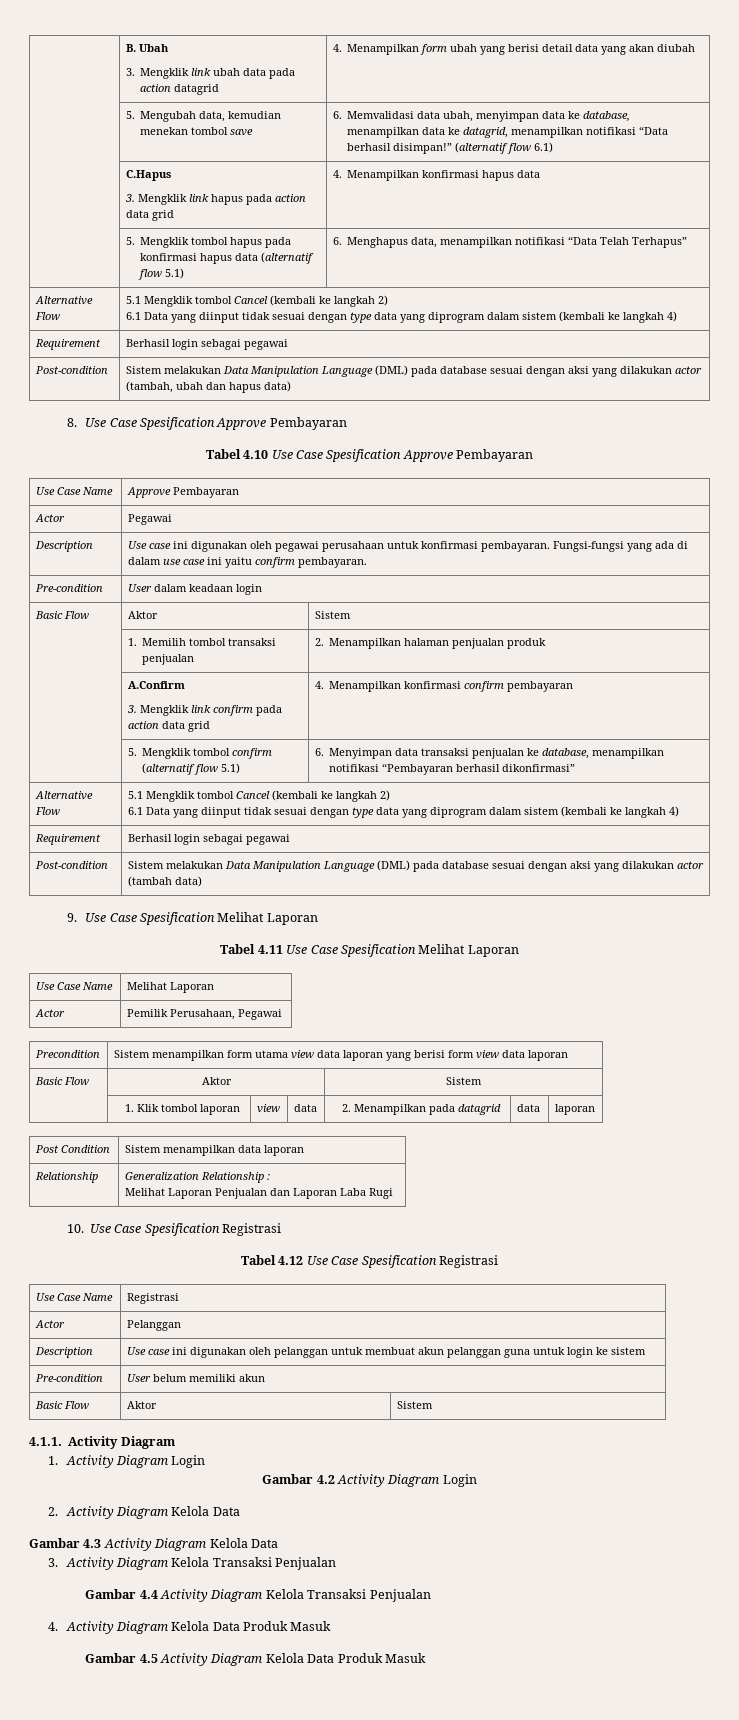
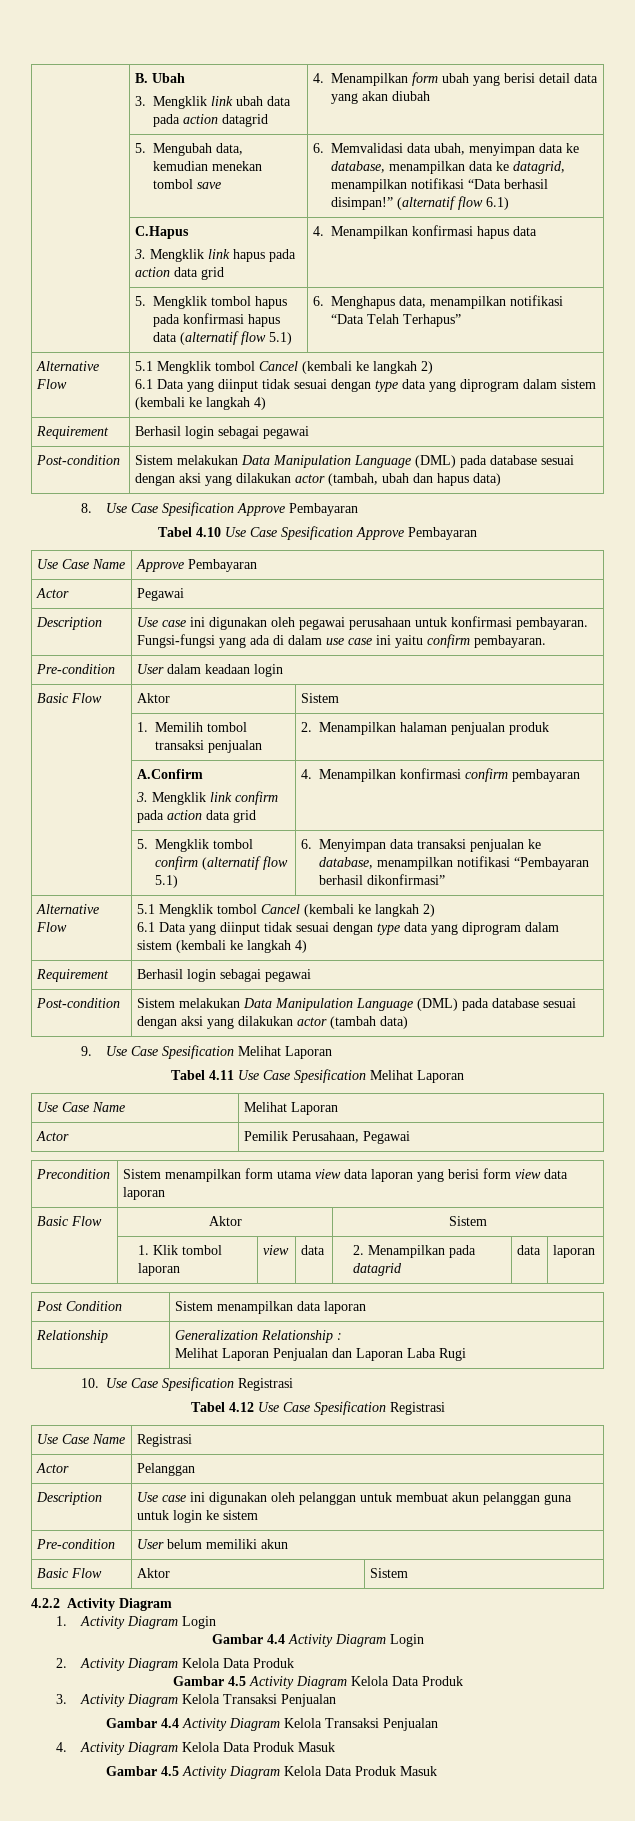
[29,1437,62,1446] 4.1.1. -> [31,1598,60,1608] 4.2.2
[316,1475,335,1484] 4.2 -> [266,1634,285,1644] 4.4
[29,1538,278,1551] // Gambar 4.3 Activity Diagram Kelola Data -> [252,1658,294,1668] [172,1676,463,1689] Produk // Gambar 4.5 Activity Diagram Kelola Data Produk

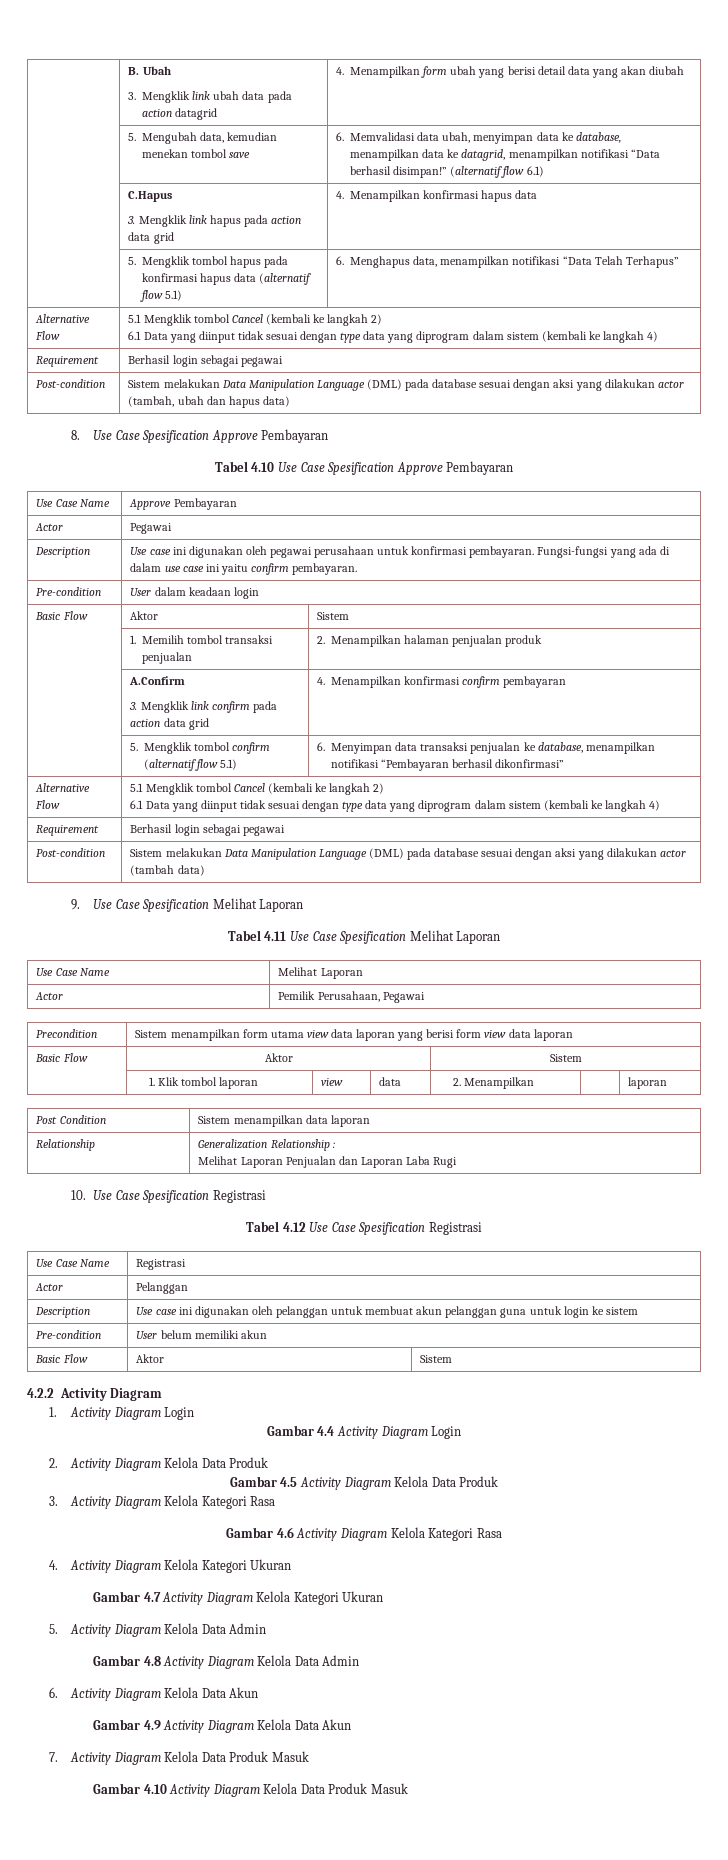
[448,1245,476,1258] [352,1263,402,1276] [517,1245,542,1255] pada datagrid | data -> (534, 1083) |
[222,1694,336,1707] [105,1718,438,1731] [55,1742,67,1752] Transaksi Penjualan // Gambar 4.4 Activity Diagram Kelola Transaksi Penjualan // 4. -> [201,1496,276,1509] [226,1527,502,1541] [49,1559,292,1573] [93,1591,384,1605] [49,1623,267,1637] [93,1655,360,1669] [49,1687,259,1701] [93,1719,352,1733] [49,1752,59,1762] Kategori Rasa // Gambar 4.6 Activity Diagram Kelola Kategori Rasa // 4. Activity Diagram Kelola Kategori Ukuran // Gambar 4.7 Activity Diagram Kelola Kategori Ukuran // 5. Activity Diagram Kelola Data Admin // Gambar 4.8 Activity Diagram Kelola Data Admin // 6. Activity Diagram Kelola Data Akun // Gambar 4.9 Activity Diagram Kelola Data Akun // 7.
[160,1766,179,1776] 4.5 -> [143,1784,167,1794] 4.10

